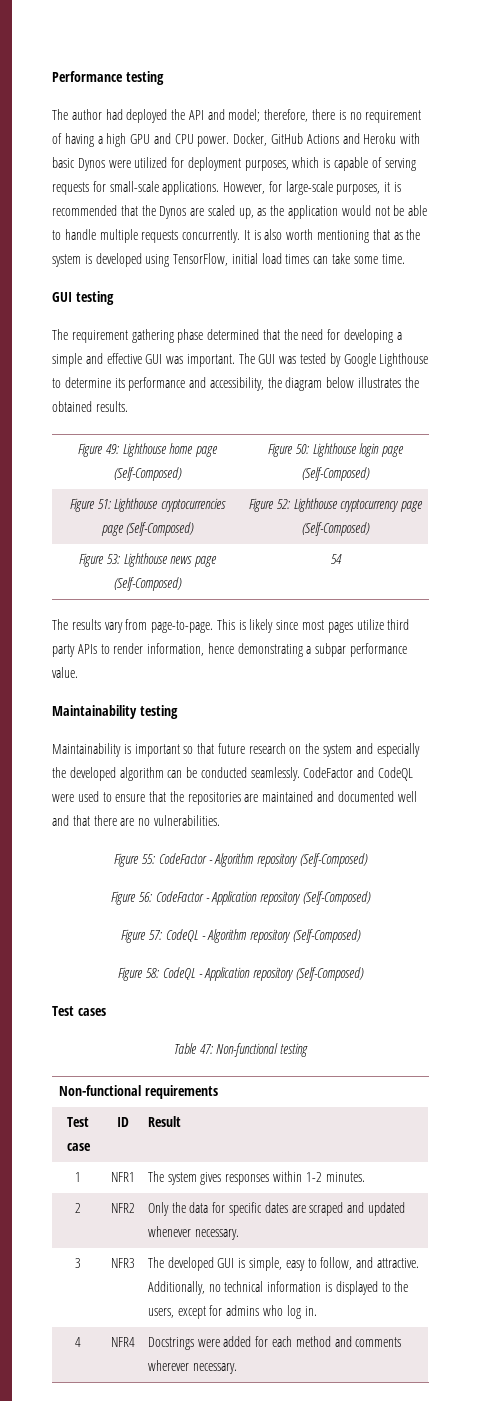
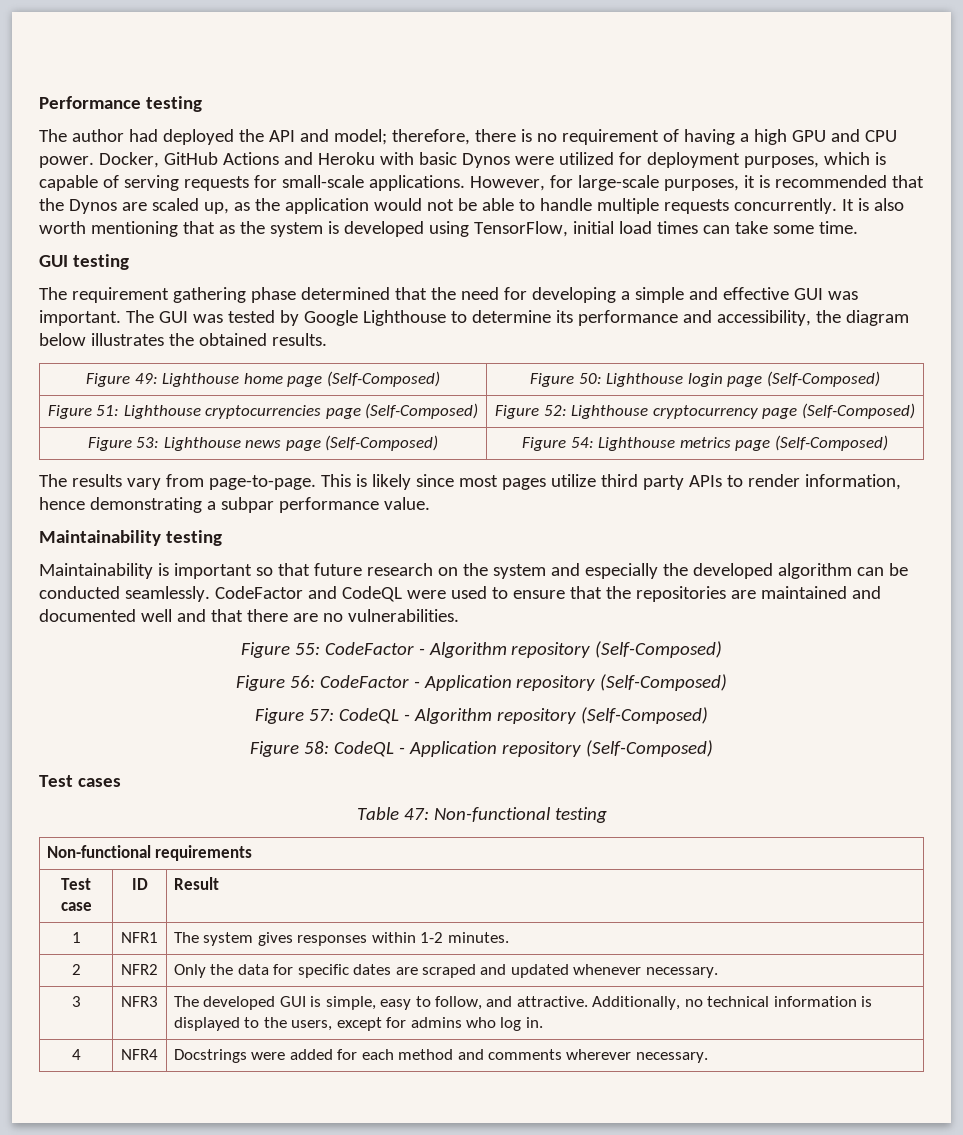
[330,554,342,564] 54 -> [522,435,888,451] Figure 54: Lighthouse metrics page (Self-Composed)

